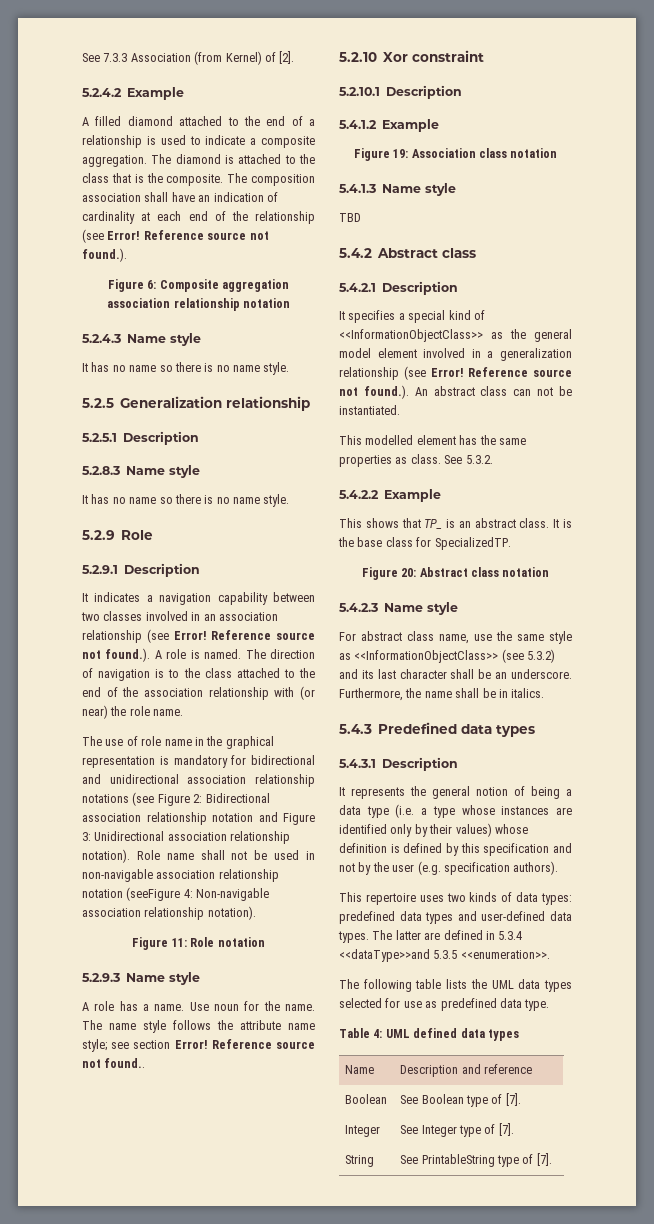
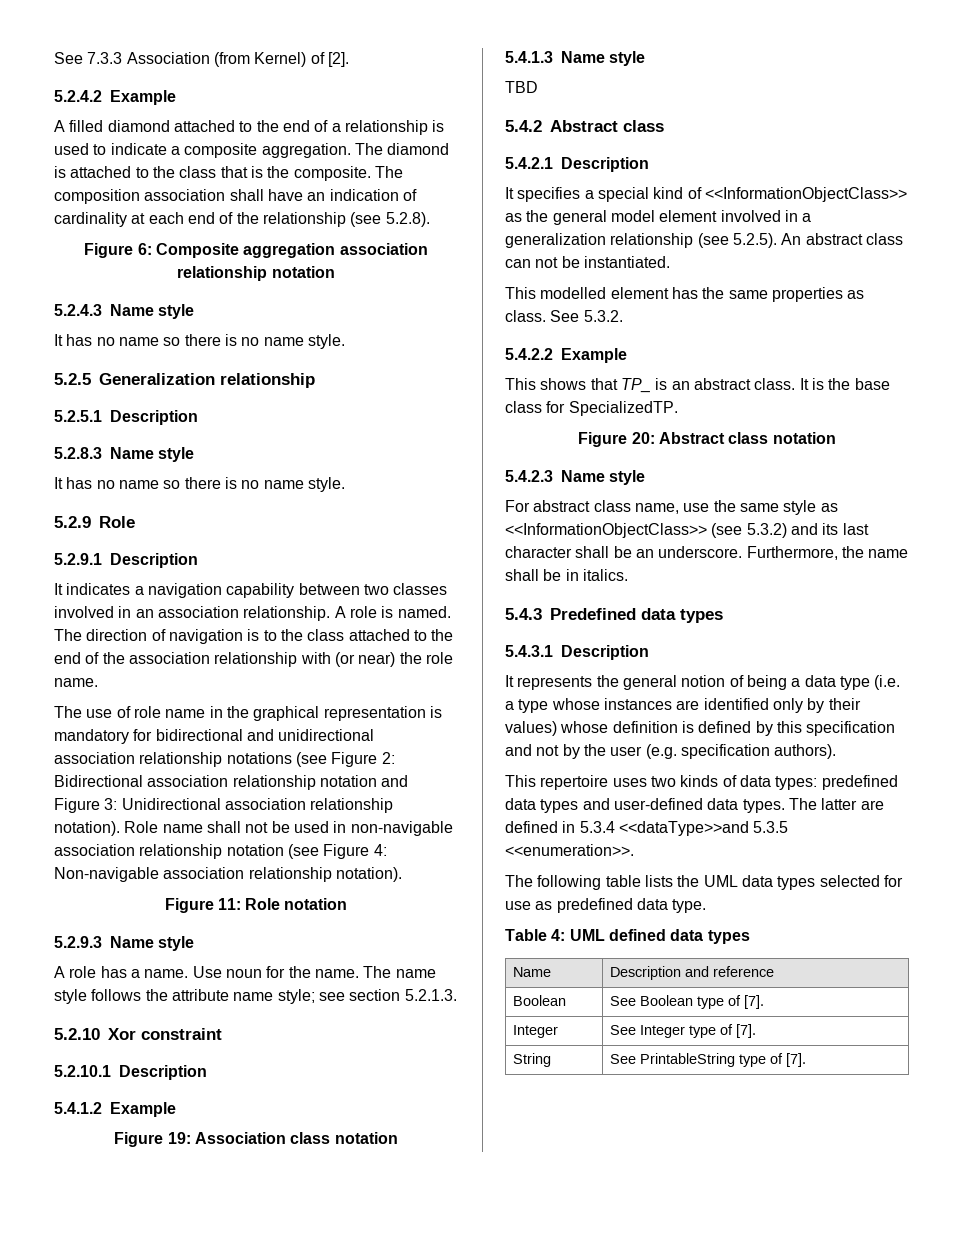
[107,230,269,240] [82,248,127,262] Error! Reference source not found.). -> [385,212,430,227] 5.2.8).
[82,629,315,643] [82,648,151,662] relationship (see Error! Reference source not found.). -> [243,606,331,621] relationship.
[126,887,181,901] (seeFigure -> [287,844,370,859] (see Figure
[174,1039,315,1049] [82,1058,146,1068] Error! Reference source not found.. -> [404,989,457,1001] 5.2.1.3.
[430,367,572,377] [339,385,409,399] Error! Reference source not found.). -> [732,233,777,248] 5.2.5).

